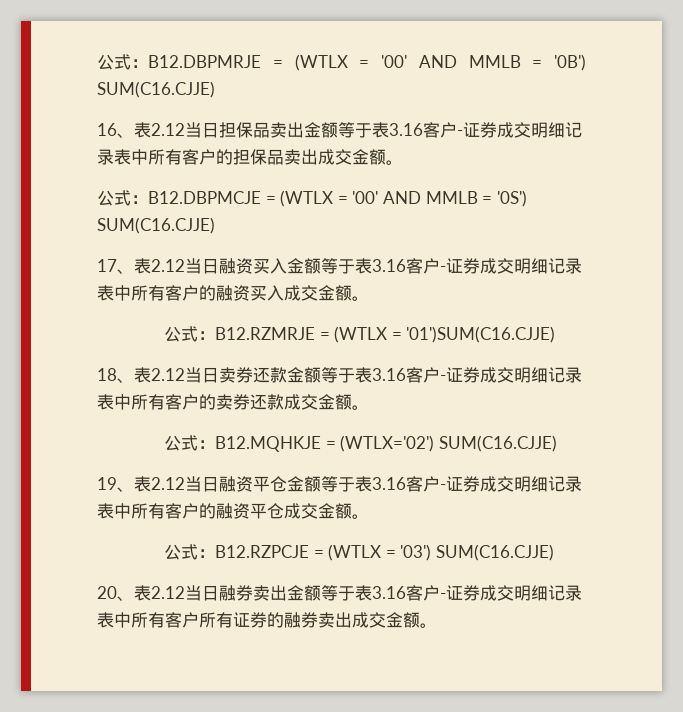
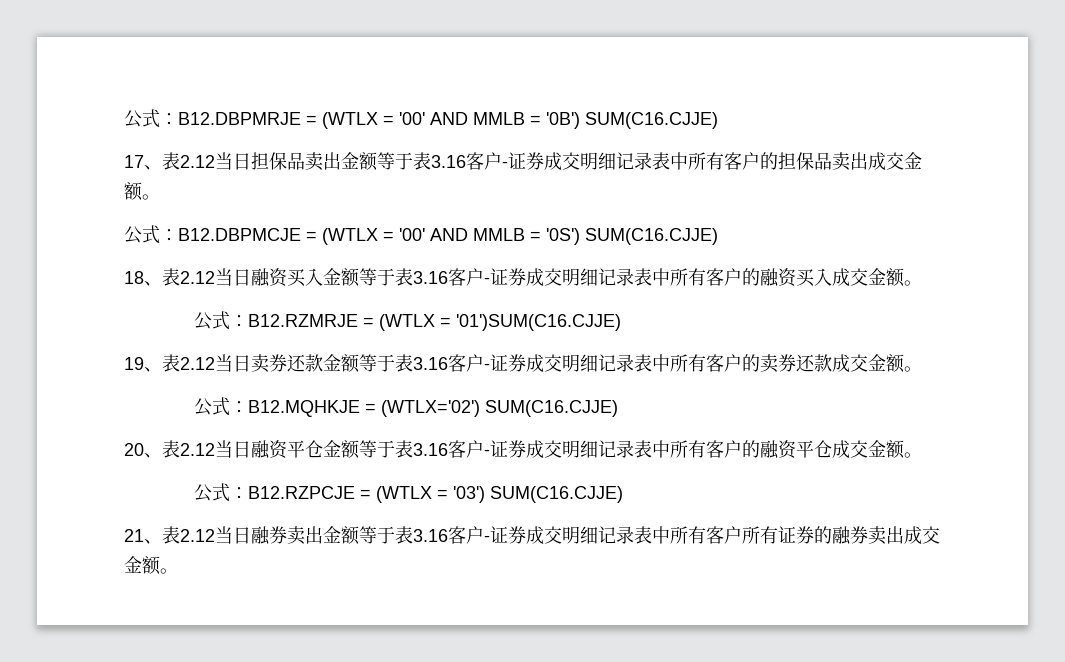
[97,123,117,136] 16 -> [124,155,144,168] 17
[97,259,117,272] 17 -> [124,271,144,284] 18
[97,368,117,381] 18 -> [124,357,144,370] 19
[97,477,117,490] 19 -> [124,443,144,456] 20
[97,586,117,599] 20 -> [124,529,144,542] 21

